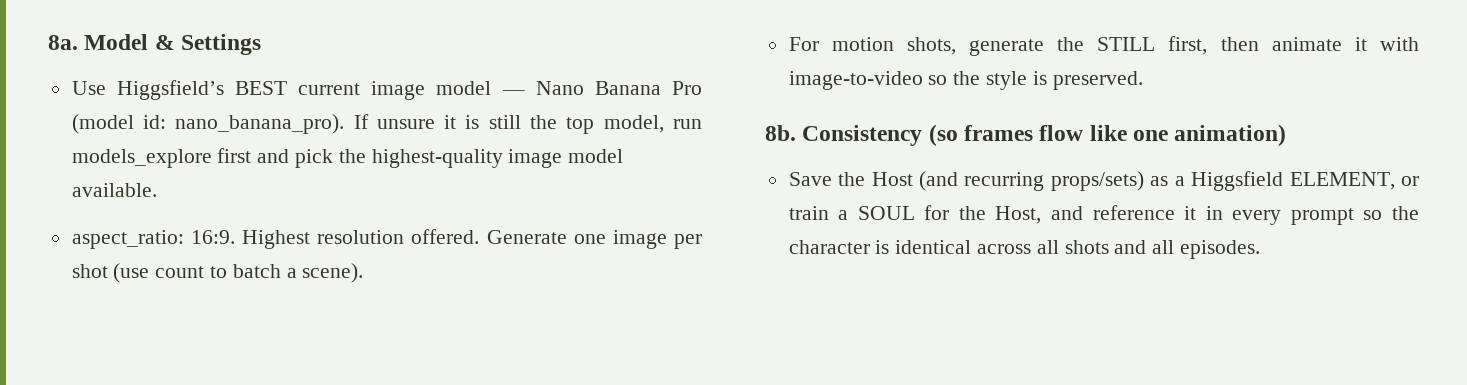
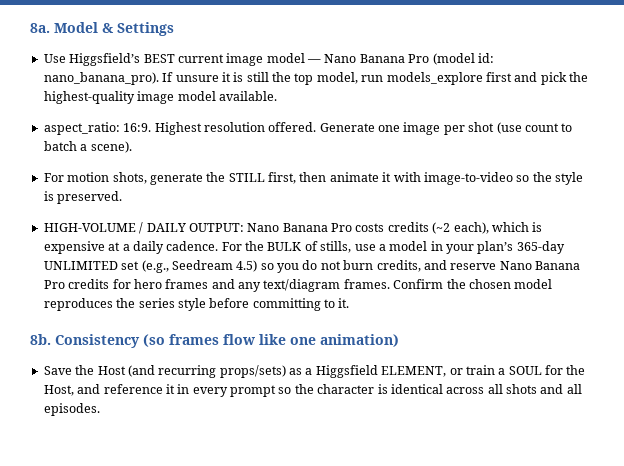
(1143, 80) none -> [43,222,543,234] [43,241,565,254] [43,260,580,273] [43,279,553,292] [43,298,350,311] // HIGH-VOLUME / DAILY OUTPUT: Nano Banana Pro costs credits (~2 each), which is expensive at a daily cadence. For the BULK of stills, use a model in your plan’s 365-day UNLIMITED set (e.g., Seedream 4.5) so you do not burn credits, and reserve Nano Banana Pro credits for hero frames and any text/diagram frames. Confirm the chosen model reproduces the series style before committing to it.

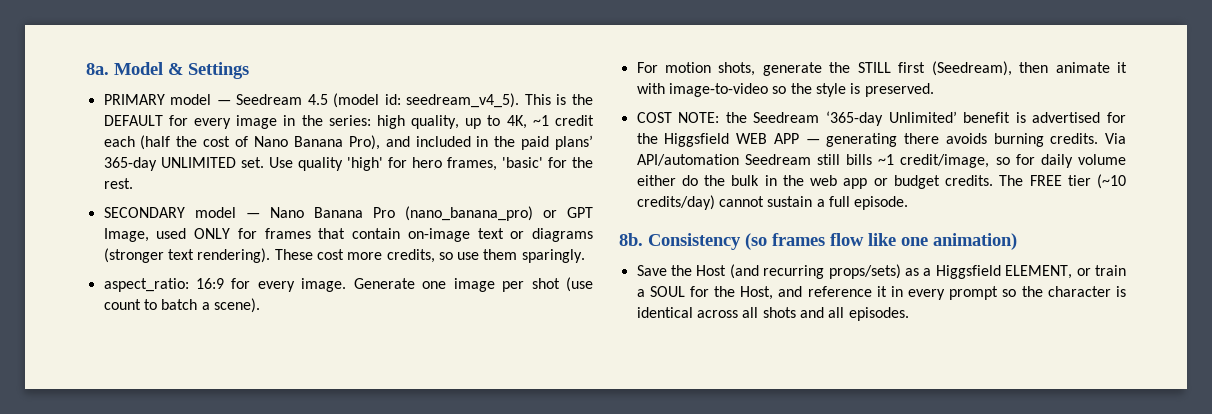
[43,53,264,66] Use Higgsfield’s BEST current image -> [103,93,593,108] [103,115,594,129] [103,135,593,150] [103,157,594,171] [103,178,133,189] [103,207,185,218] PRIMARY model — Seedream 4.5 (model id: seedream_v4_5). This is the DEFAULT for every image in the series: high quality, up to 4K, ~1 credit each (half the cost of Nano Banana Pro), and included in the paid plans’ 365-day UNLIMITED set. Use quality 'high' for hero frames, 'basic' for the rest. // SECONDARY
[432,53,494,65] [43,72,588,85] [43,91,277,104] [43,122,317,135] (model id: nano_banana_pro). If unsure it is still the top model, run models_explore first and pick the highest-quality image model available. // aspect_ratio: 16:9. Highest resolution offered. -> [404,206,593,221] [103,228,593,242] [103,248,585,263] [103,278,347,292] (nano_banana_pro) or GPT Image, used ONLY for frames that contain on-image text or diagrams (stronger text rendering). These cost more credits, so use them sparingly. // aspect_ratio: 16:9 for every image.
[268,172,296,184] first, -> [898,61,1012,76] first (Seedream),
[43,222,543,234] [43,241,565,254] [43,260,580,273] [43,279,553,292] [43,298,350,311] HIGH-VOLUME / DAILY OUTPUT: Nano Banana Pro costs credits (~2 each), which is expensive at a daily cadence. For the BULK of stills, use a model in your plan’s 365-day UNLIMITED set (e.g., Seedream 4.5) so you do not burn credits, and reserve Nano Banana Pro credits for hero frames and any text/diagram frames. Confirm the chosen model reproduces the series style before committing to it. -> [636,111,1126,126] [636,133,1126,147] [636,154,1126,168] [636,174,1126,189] [636,195,909,210] COST NOTE: the Seedream ‘365-day Unlimited’ benefit is advertised for the Higgsfield WEB APP — generating there avoids burning credits. Via API/automation Seedream still bills ~1 credit/image, so for daily volume either do the bulk in the web app or budget credits. The FREE tier (~10 credits/day) cannot sustain a full episode.

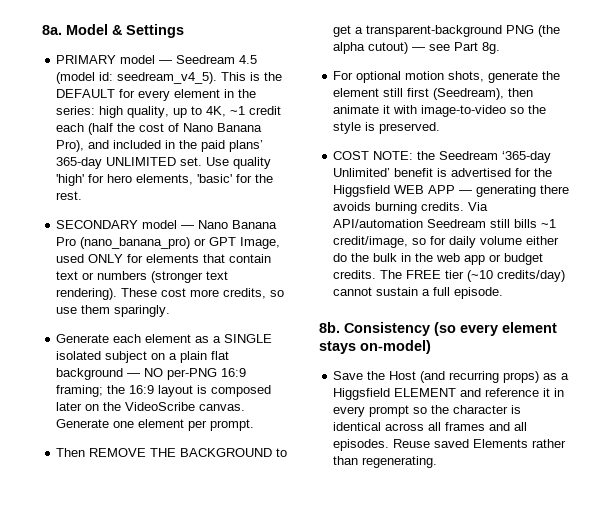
[236,115,278,129] image -> [174,89,221,98] element
[446,157,497,171] frames, -> [136,174,194,185] elements,
[264,228,311,239] frames -> [146,254,200,263] elements
[407,228,470,242] on-image -> (272, 258) none
[532,228,593,242] diagrams -> [97,271,148,280] numbers
[103,277,593,292] [103,298,260,313] aspect_ratio: 16:9 for every image. Generate one image per shot (use count to batch a scene). -> [56,334,273,343] [56,351,230,363] [56,368,247,380] [56,385,272,397] [56,402,246,411] [56,419,255,431] [56,448,288,457] [333,25,561,37] [333,42,501,54] Generate each element as a SINGLE isolated subject on a plain flat background — NO per-PNG 16:9 framing; the 16:9 layout is composed later on the VideoScribe canvas. Generate one element per prompt. // Then REMOVE THE BACKGROUND to get a transparent-background PNG (the alpha cutout) — see Part 8g.
(658, 67) none -> [356,71,402,83] optional
[857,62,891,73] STILL -> [333,88,404,97] element still
[772,233,1017,250] frames flow like one animation) -> [460,322,557,336] [319,340,431,354] every element stays on-model)
[828,264,901,279] props/sets) -> [503,371,540,383] props)
[1005,265,1126,279] [636,286,774,300] ELEMENT, or train a SOUL for the Host, -> [394,388,457,397] ELEMENT
[762,307,796,318] shots -> [445,422,486,431] frames
(909, 314) none -> [393,439,567,448] [333,456,438,468] Reuse saved Elements rather than regenerating.

